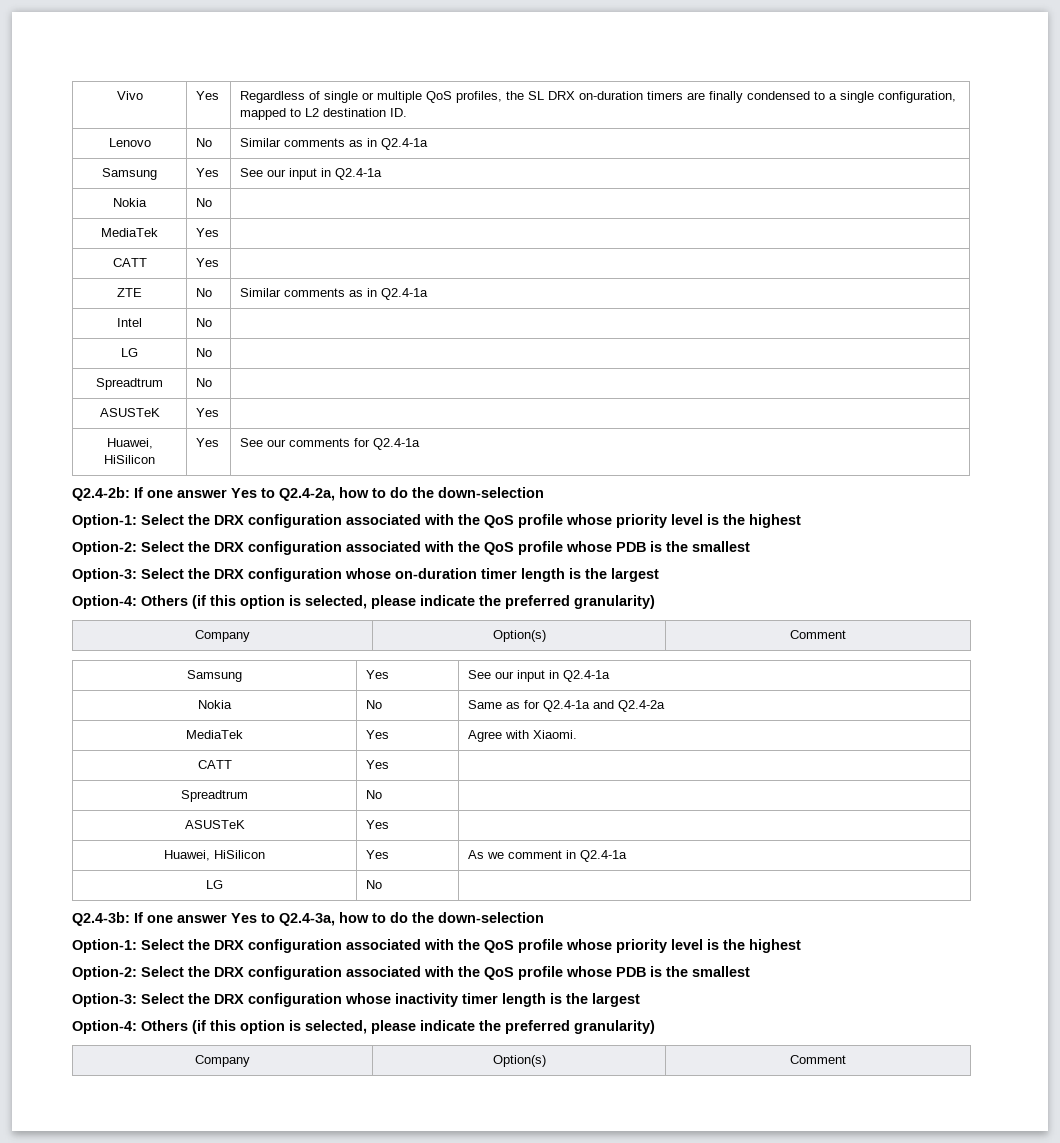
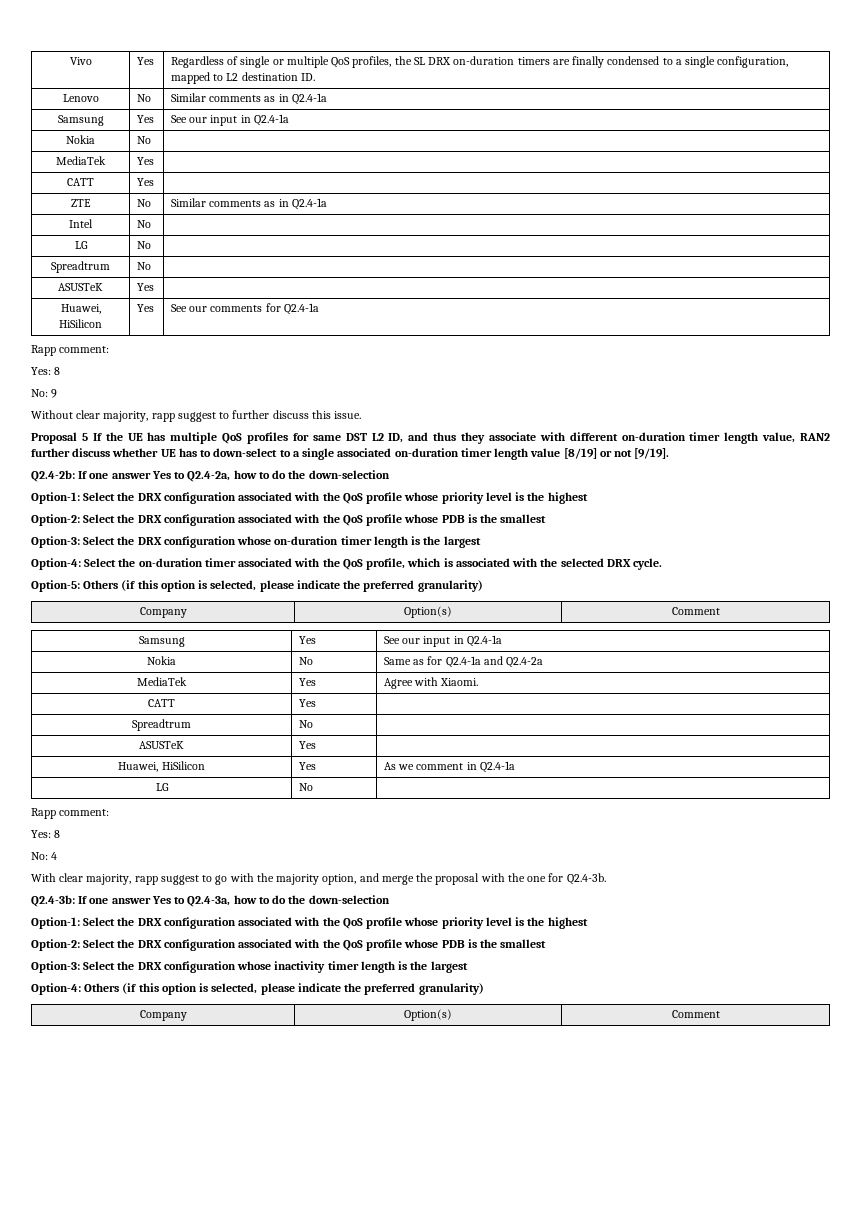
(420, 444) none -> [31,345,110,356] [31,367,61,375] [31,389,58,398] [31,410,362,422] [31,432,830,444] [31,448,670,460] // Rapp comment: // Yes: 8 // No: 9 // Without clear majority, rapp suggest to further discuss this issue. // Proposal 5 If the UE has multiple QoS profiles for same DST L2 ID, and thus they associate with different on-duration timer length value, RAN2 further discuss whether UE has to down-select to a single associated on-duration timer length value [8/19] or not [9/19].
(137, 602) none -> [84,558,663,570] [31,580,80,592] Select the on-duration timer associated with the QoS profile, which is associated with the selected DRX cycle. // Option-5:
(382, 884) none -> [31,808,110,819] [31,830,61,838] [31,852,58,860] [31,873,606,885] // Rapp comment: // Yes: 8 // No: 4 // With clear majority, rapp suggest to go with the majority option, and merge the proposal with the one for Q2.4-3b.

